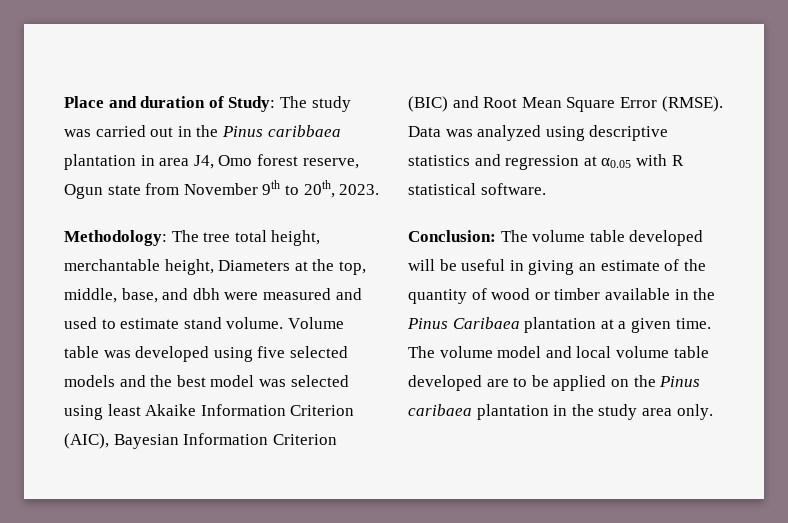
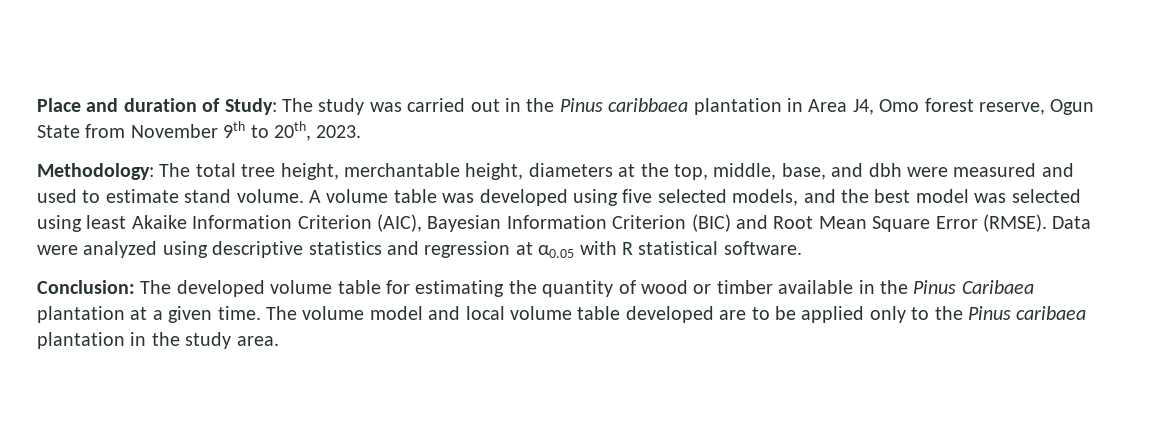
[159,158,190,166] area -> [808,99,848,112] Area
[107,185,141,195] state -> [37,125,80,138] State
[203,230,267,242] tree total -> [195,163,276,177] total tree
[218,260,291,271] Diameters -> [528,163,613,177] diameters
[287,317,344,329] Volume -> [309,189,389,203] A volume
[64,375,115,387] models -> [732,189,799,206] models,
[445,129,473,137] was -> [37,245,78,255] were
[532,230,704,246] [408,259,680,275] volume table developed will be useful in giving an estimate of -> [176,280,505,297] developed volume table for estimating
[610,379,629,387] on -> [869,306,930,323] only to
[641,404,713,420] area only. -> [236,336,279,346] area.

